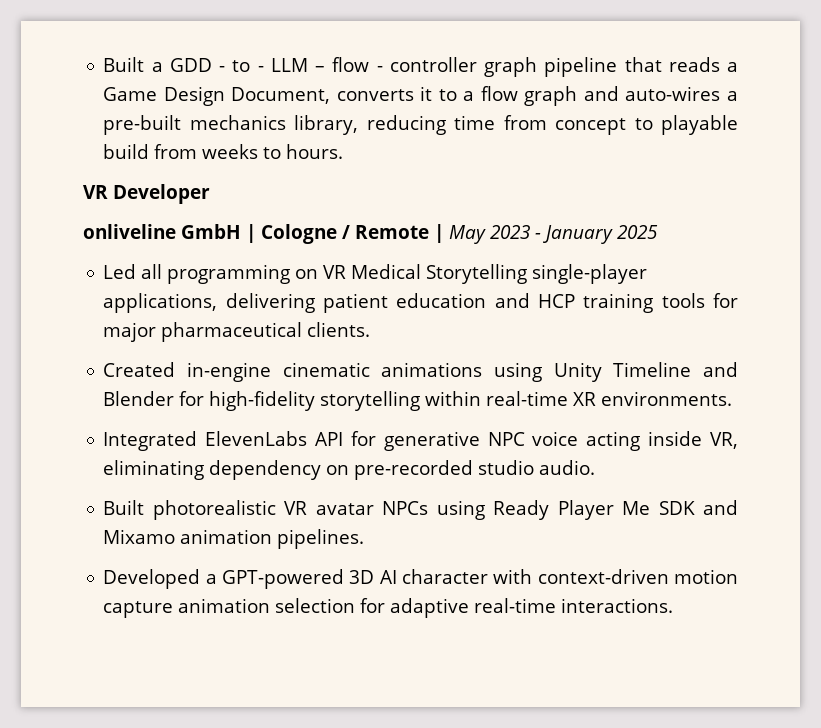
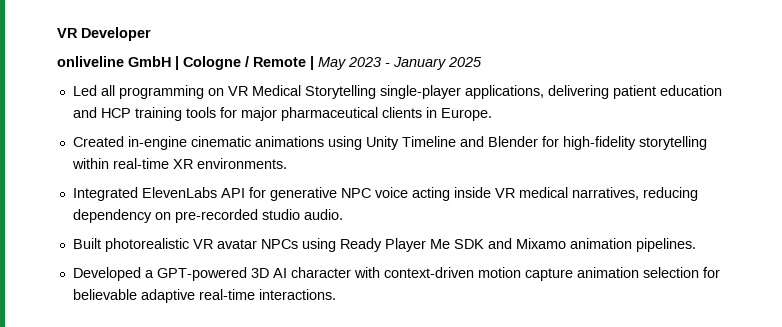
[103,57,739,77] [103,86,738,106] [103,115,738,135] [103,144,344,159] Built a GDD - to - LLM – flow - controller graph pipeline that reads a Game Design Document, converts it to a flow graph and auto-wires a pre-built mechanics library, reducing time from concept to playable build from weeks to hours. // -> (57, 33) none
[307,322,371,337] clients. -> [381,107,492,121] clients in Europe.
[710,432,739,449] [103,460,205,480] VR, eliminating -> [494,187,698,201] VR medical narratives, reducing
(386, 605) none -> [72,289,137,300] believable

